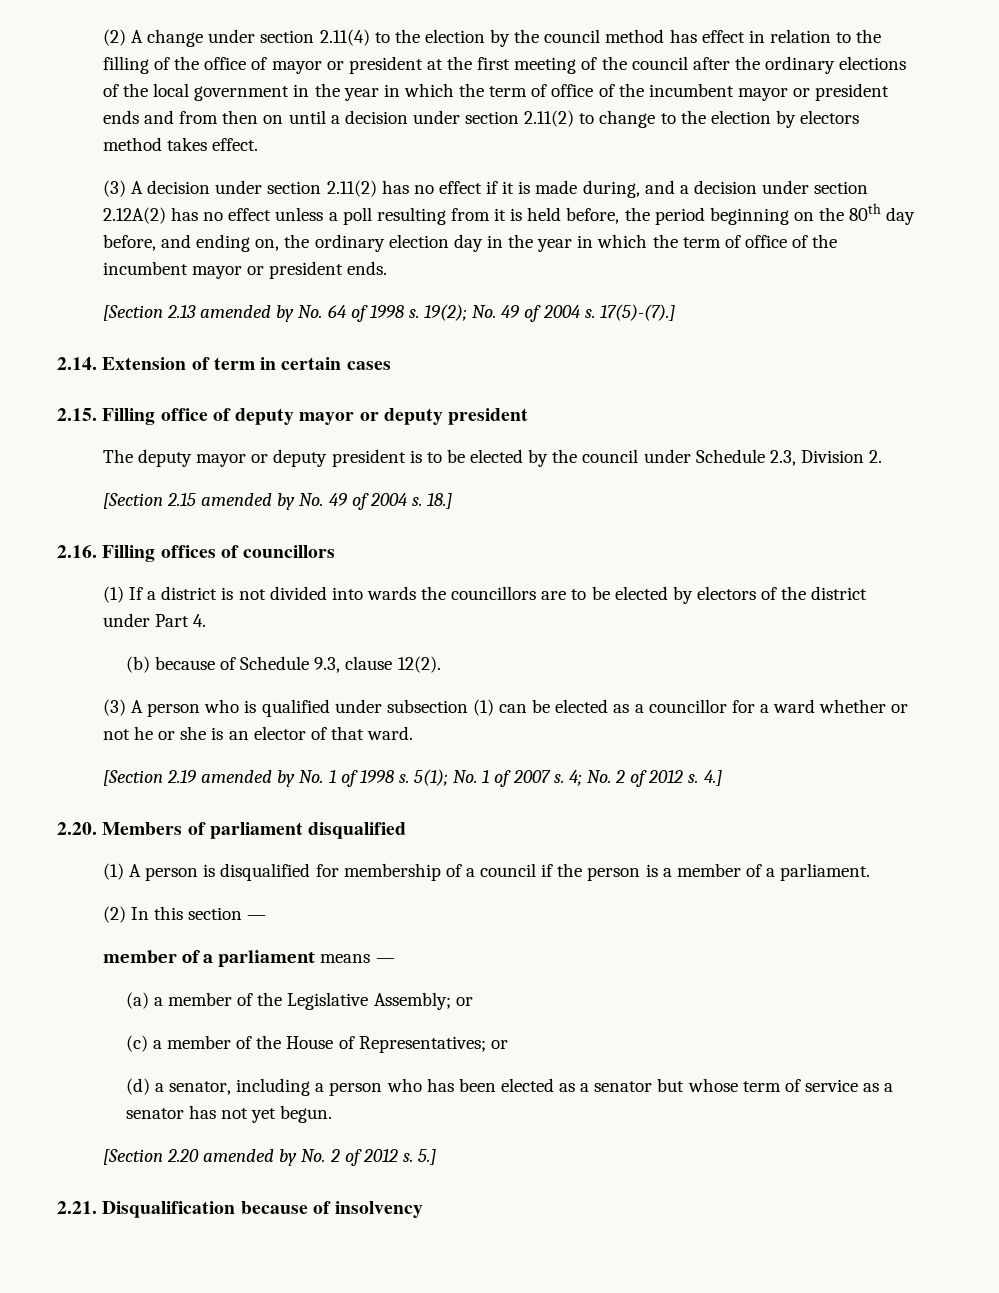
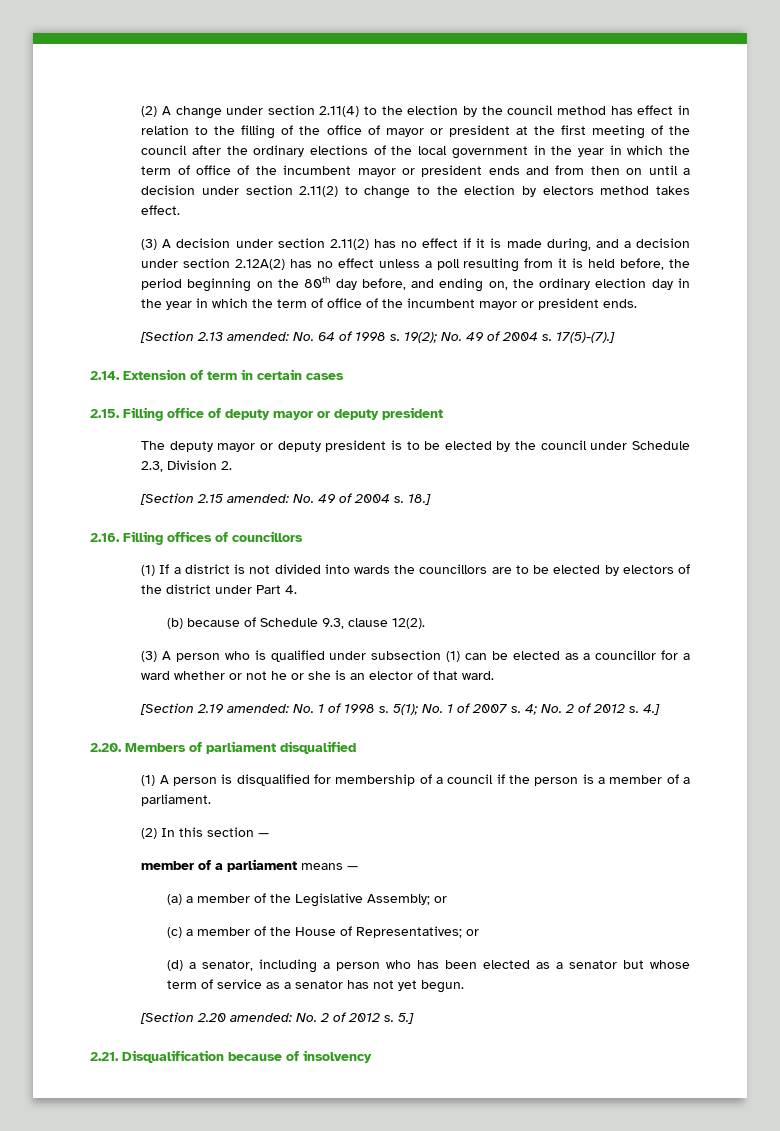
[200,305,295,322] amended by -> [227,332,290,341] amended:
[201,493,296,510] amended by -> [227,494,290,503] amended:
[201,770,296,787] amended by -> [227,704,290,713] amended:
[203,1149,298,1166] amended by -> [230,1013,293,1022] amended:

